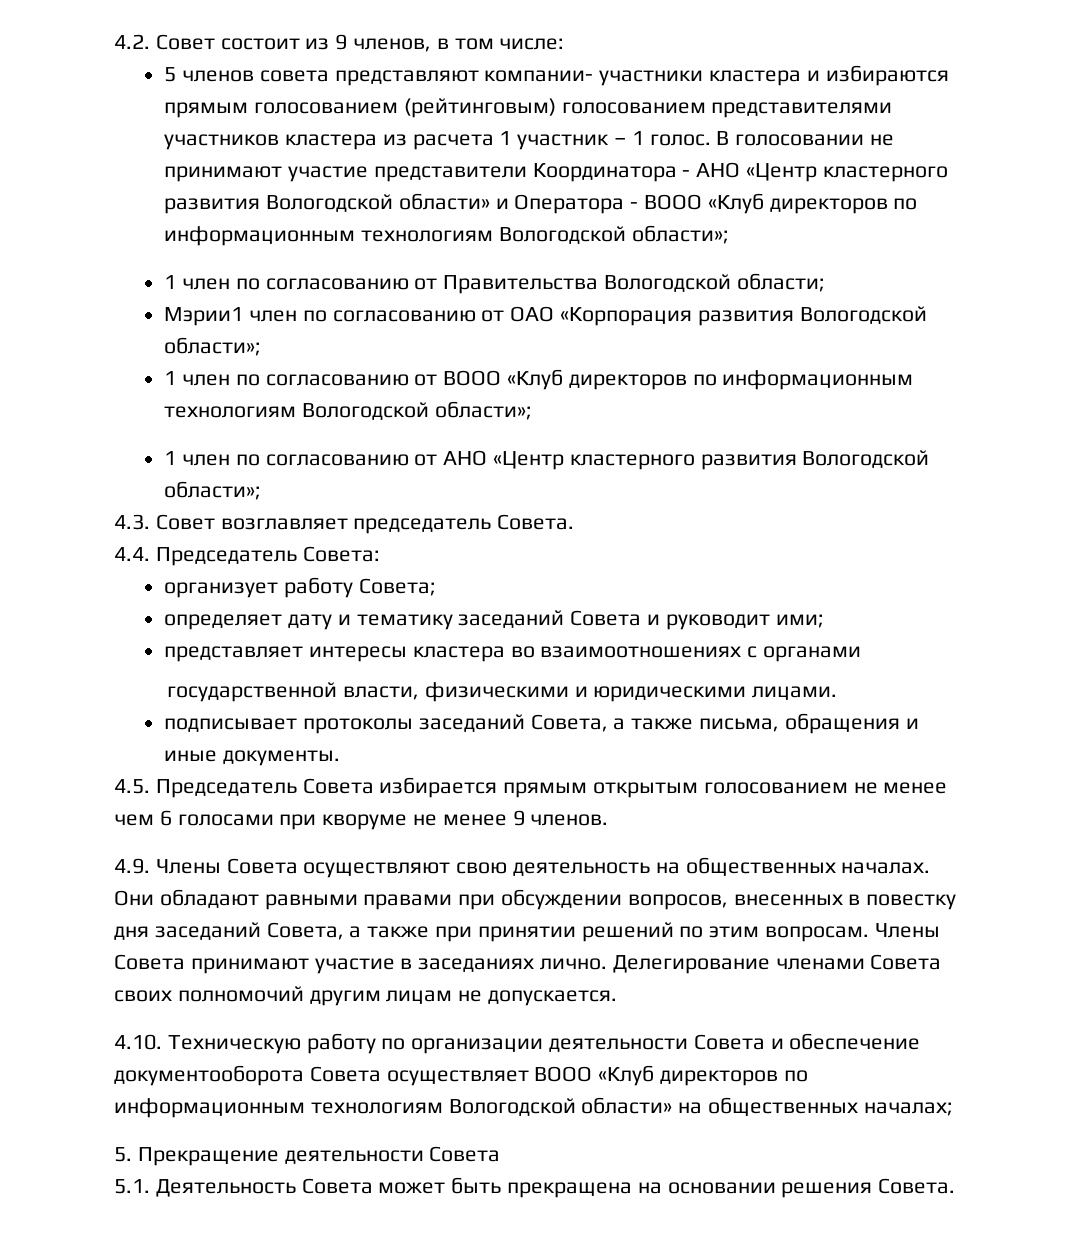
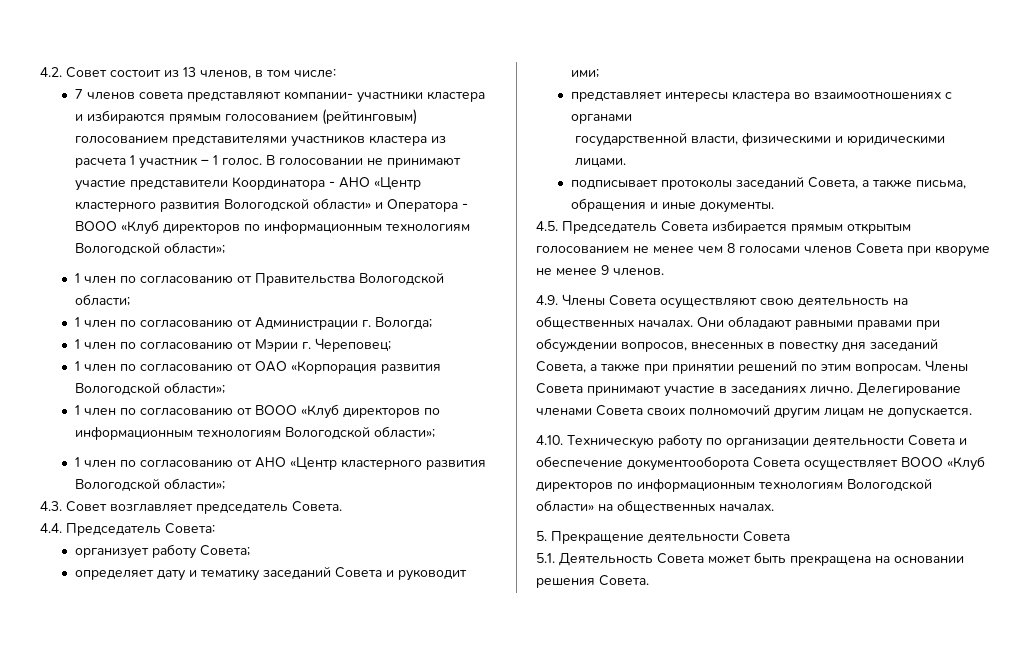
[335,34,348,50] 9 -> [183,67,196,77] 13
[164,67,177,82] 5 -> [74,89,83,99] 7
[164,307,244,326] Мэрии1 -> [74,317,432,330] [74,338,391,352] [74,361,80,371] 1 член по согласованию от Администрации г. Вологда; // 1 член по согласованию от Мэрии г. Череповец; // 1
[159,810,274,826] 6 голосами -> [727,243,903,254] 8 голосами членов Совета
[863,1102,953,1116] началах; -> [719,504,774,512] началах.

